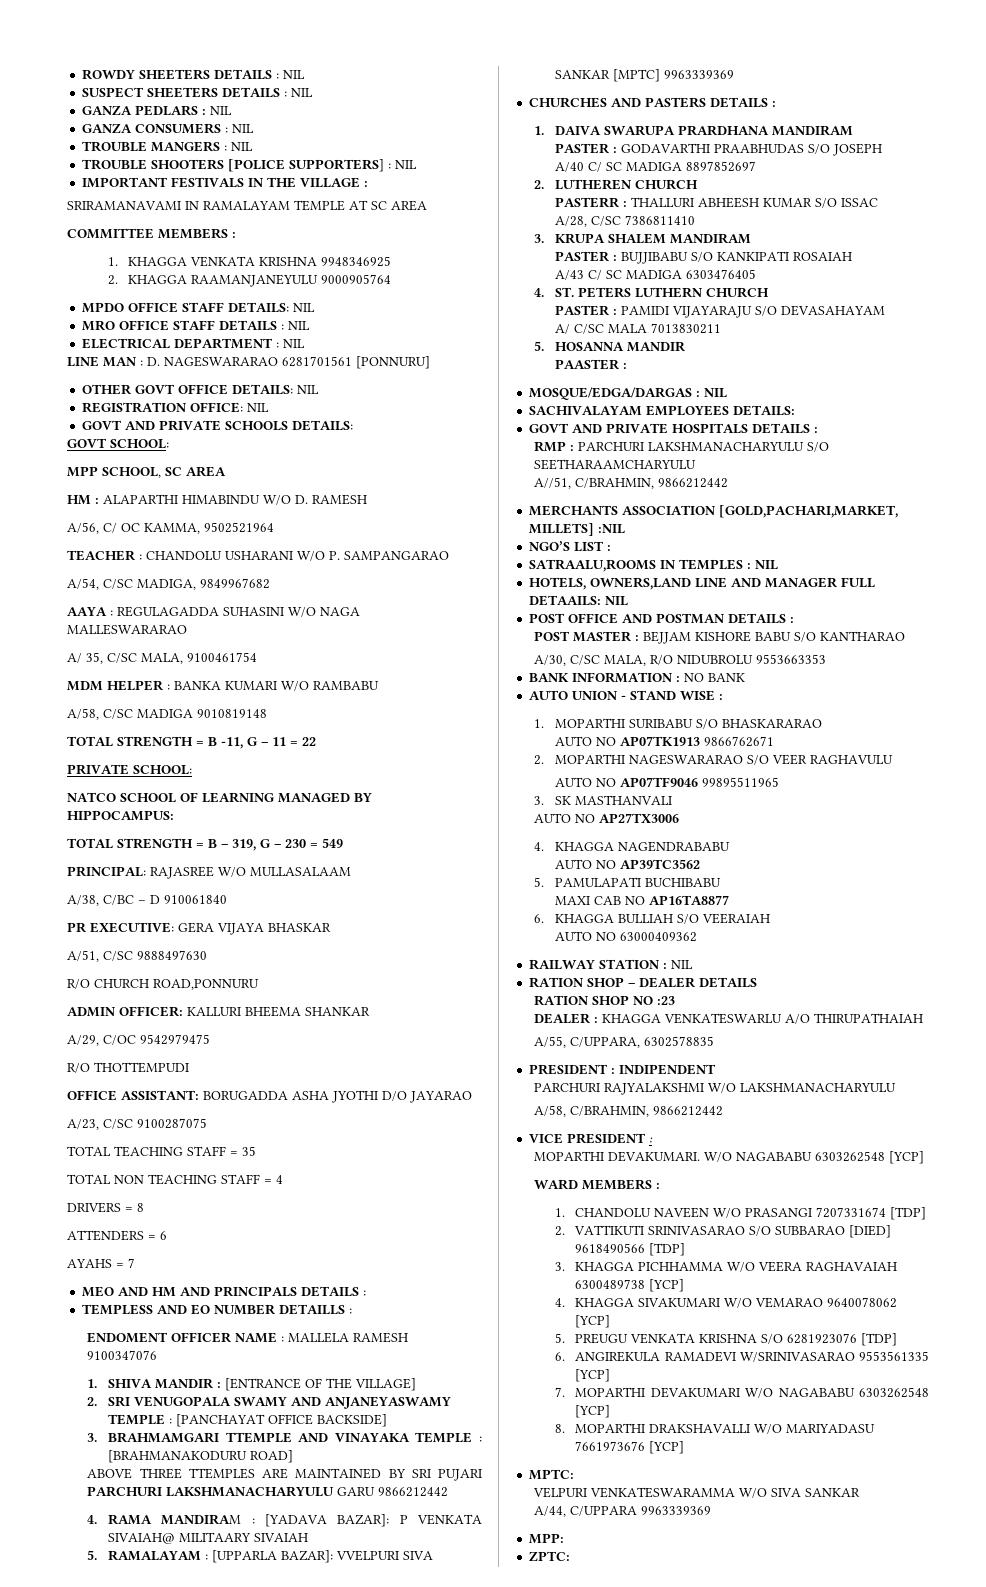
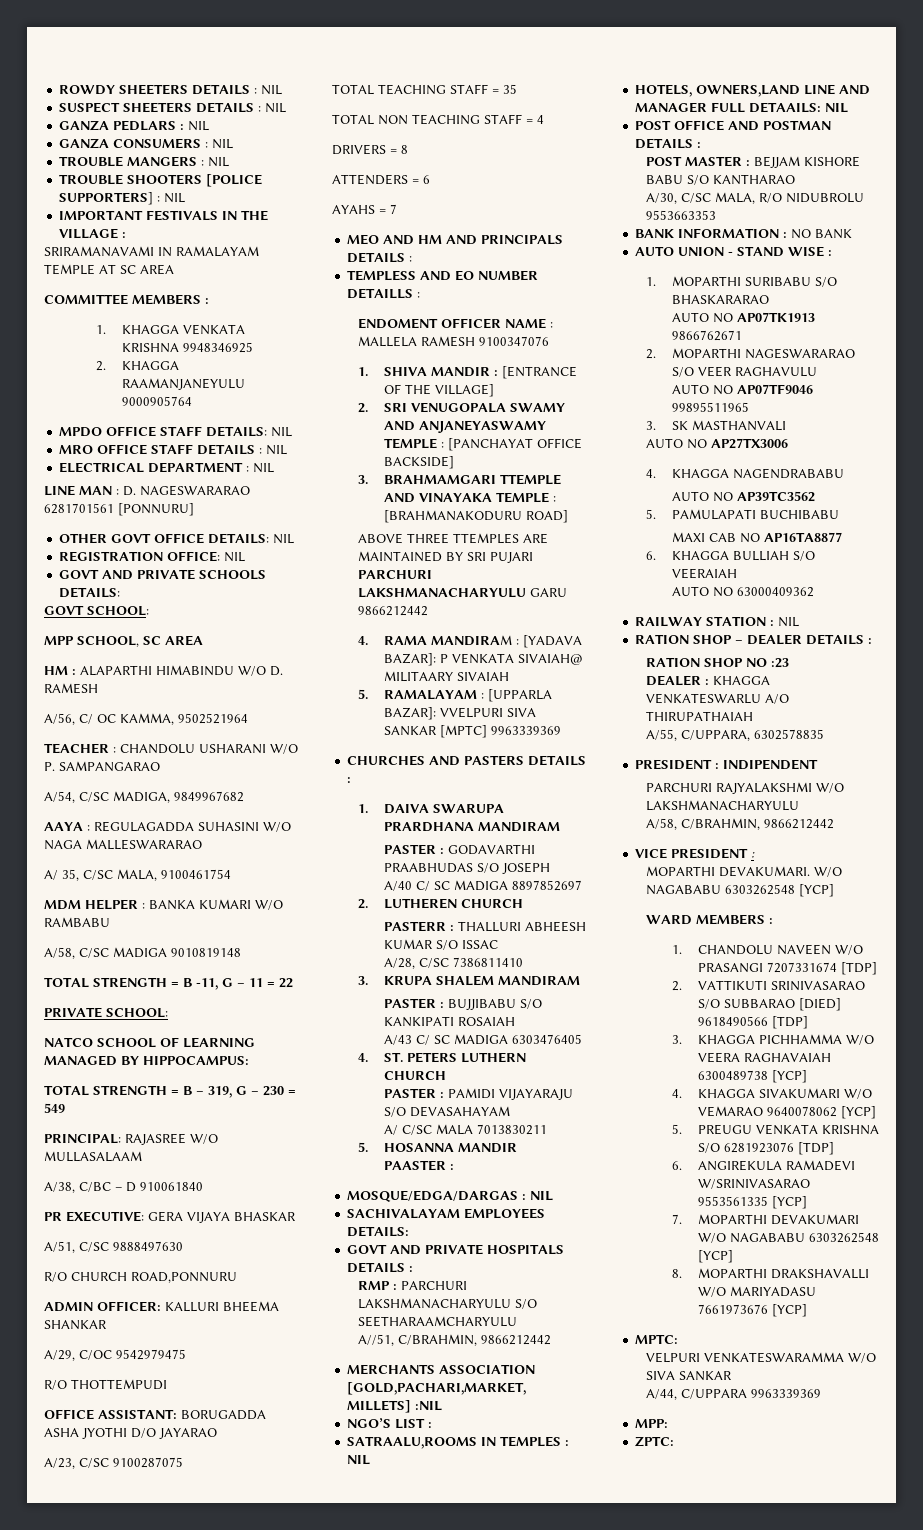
(758, 982) none -> [868,638,873,644] :

